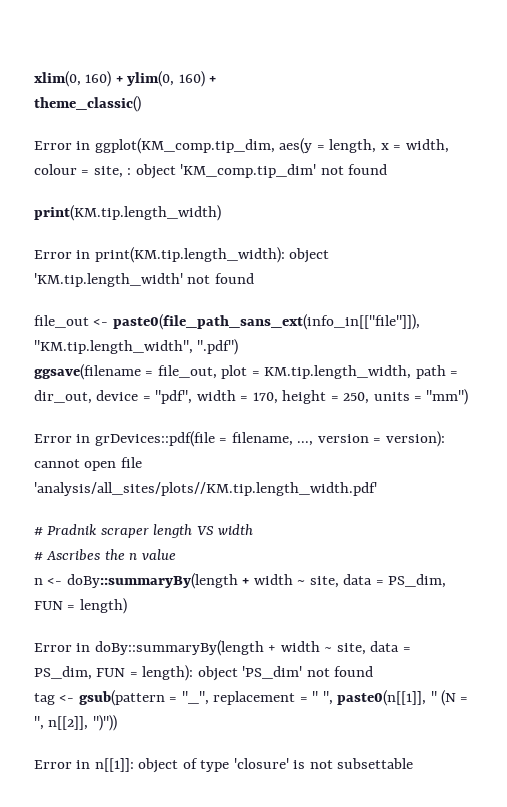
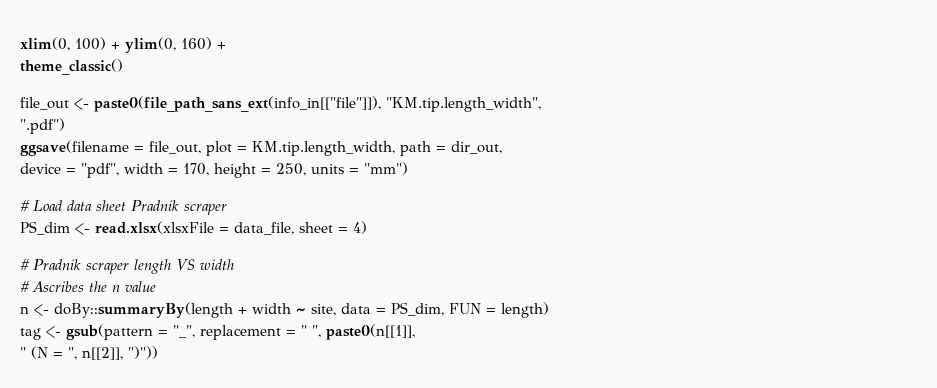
[85,71,112,87] 160) -> [75,37,106,50] 100)
[34,138,449,154] [34,164,388,179] [34,205,221,221] [34,247,330,263] [34,273,254,287] // Error in ggplot(KM_comp.tip_dim, aes(y = length, x = width, colour = site, : object 'KM_comp.tip_dim' not found // print(KM.tip.length_width) // Error in print(KM.tip.length_width): object 'KM.tip.length_width' not found -> (123, 67) none
(193, 347) none -> (541, 104) //
(92, 397) none -> (502, 147) //
[34,431,445,447] [34,457,142,471] [34,482,377,496] Error in grDevices::pdf(file = filename, ..., version = version): cannot open file 'analysis/all_sites/plots//KM.tip.length_width.pdf' -> [20,200,227,215] [20,221,367,235] # Load data sheet Pradnik scraper // PS_dim <- read.xlsx(xlsxFile = data_file, sheet = 4)
[34,640,411,656] [34,665,374,681] // Error in doBy::summaryBy(length + width ~ site, data = PS_dim, FUN = length): object 'PS_dim' not found -> (549, 310) none
(427, 698) none -> (415, 332) //
[34,758,414,773] // Error in n[[1]]: object of type 'closure' is not subsettable -> (158, 352) none

